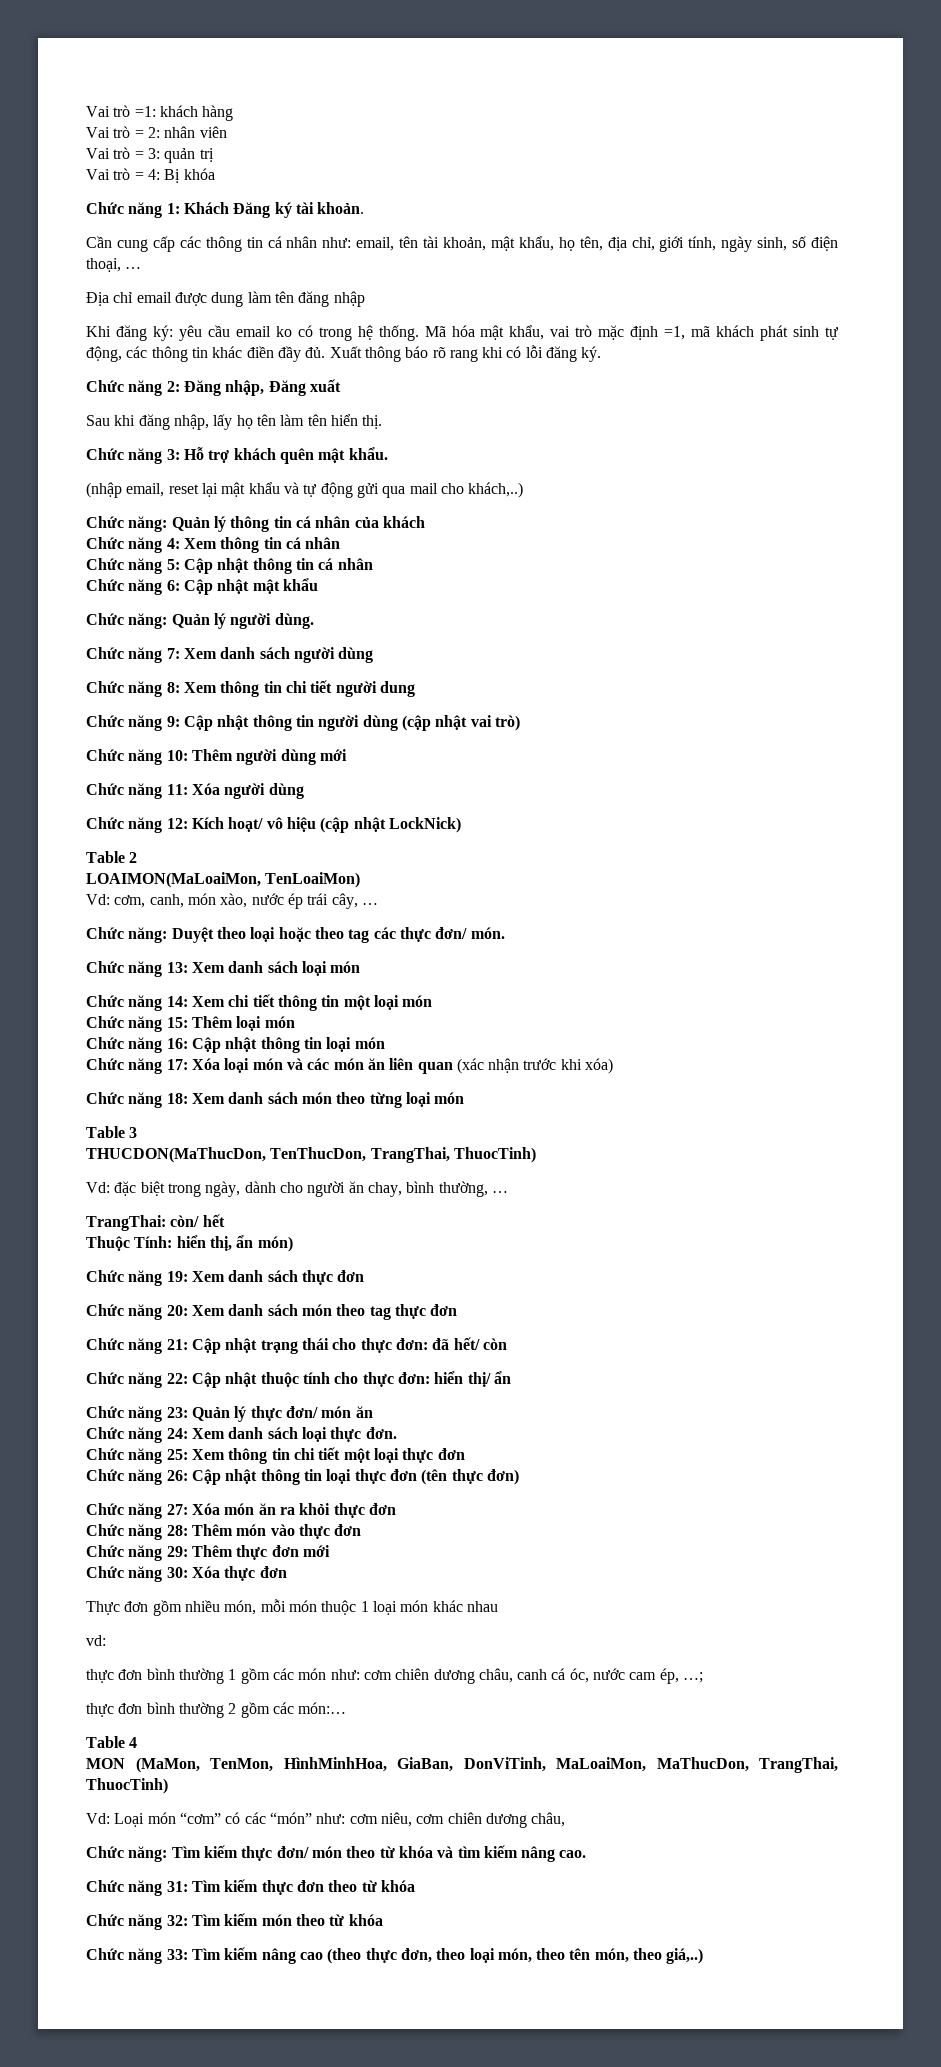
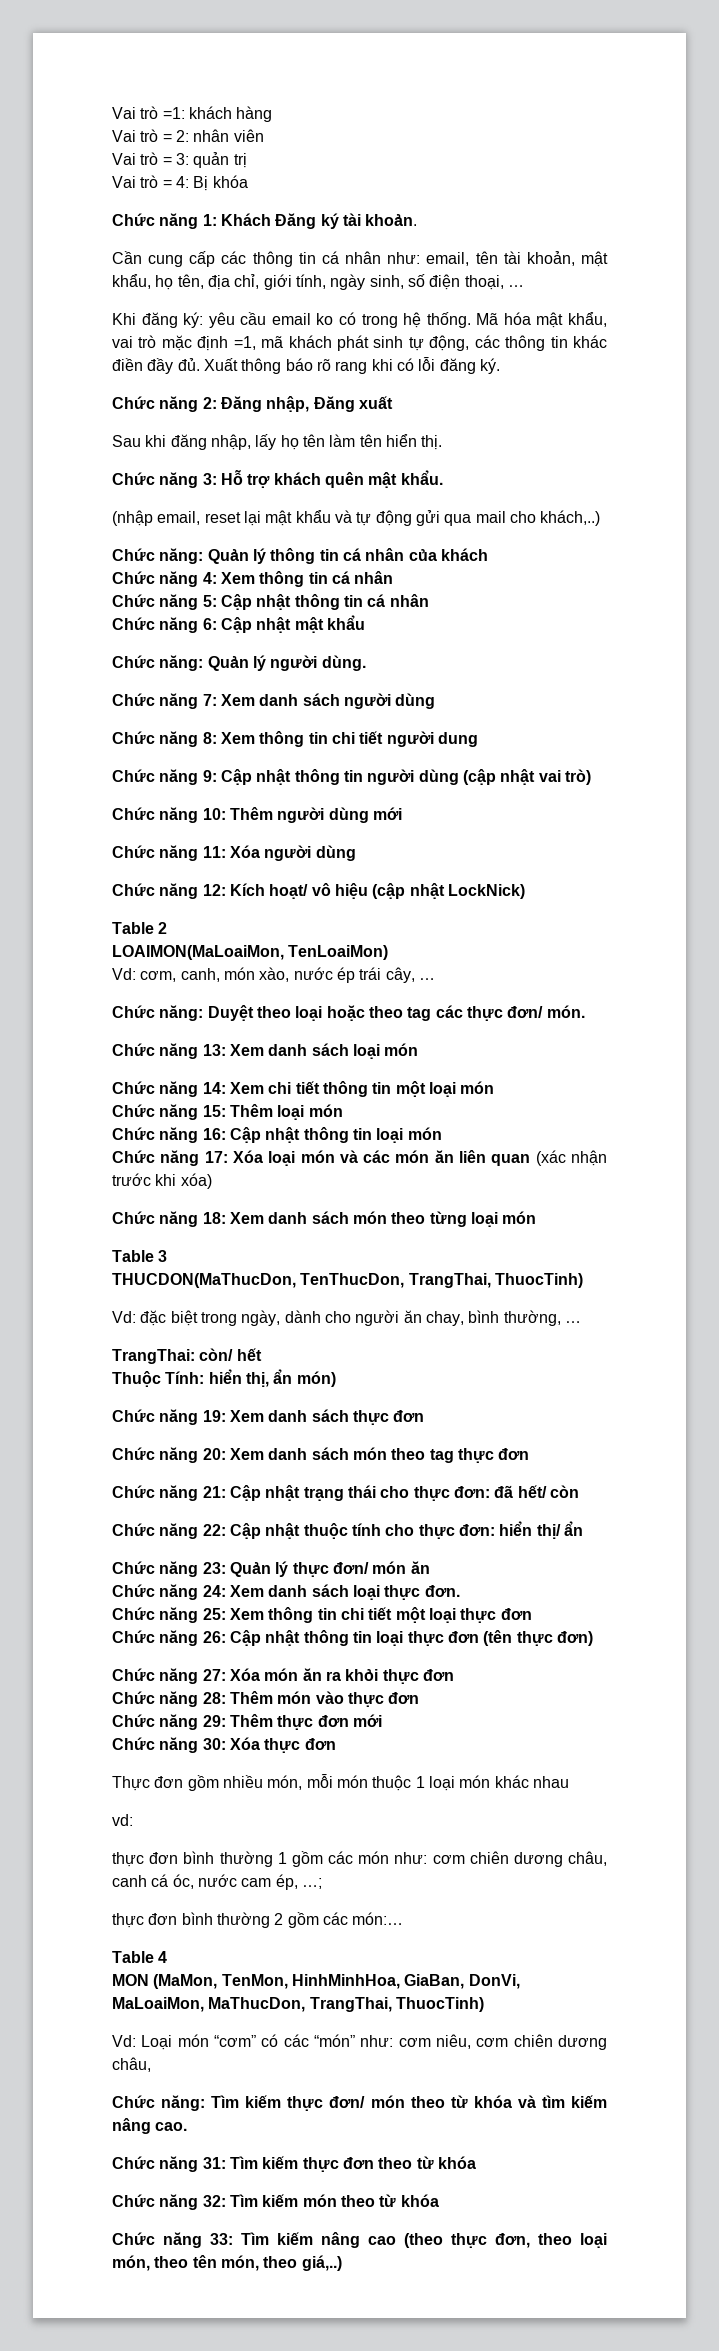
[86,291,365,307] // Địa chỉ email được dung làm tên đăng nhập -> (524, 286) none
[283,1757,546,1772] HìnhMinhHoa, GiaBan, DonViTinh, -> [291,1974,520,1989] HinhMinhHoa, GiaBan, DonVi,

